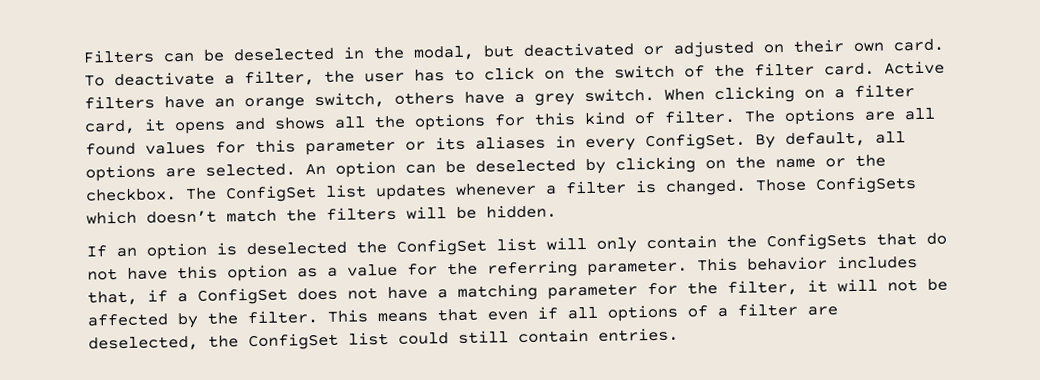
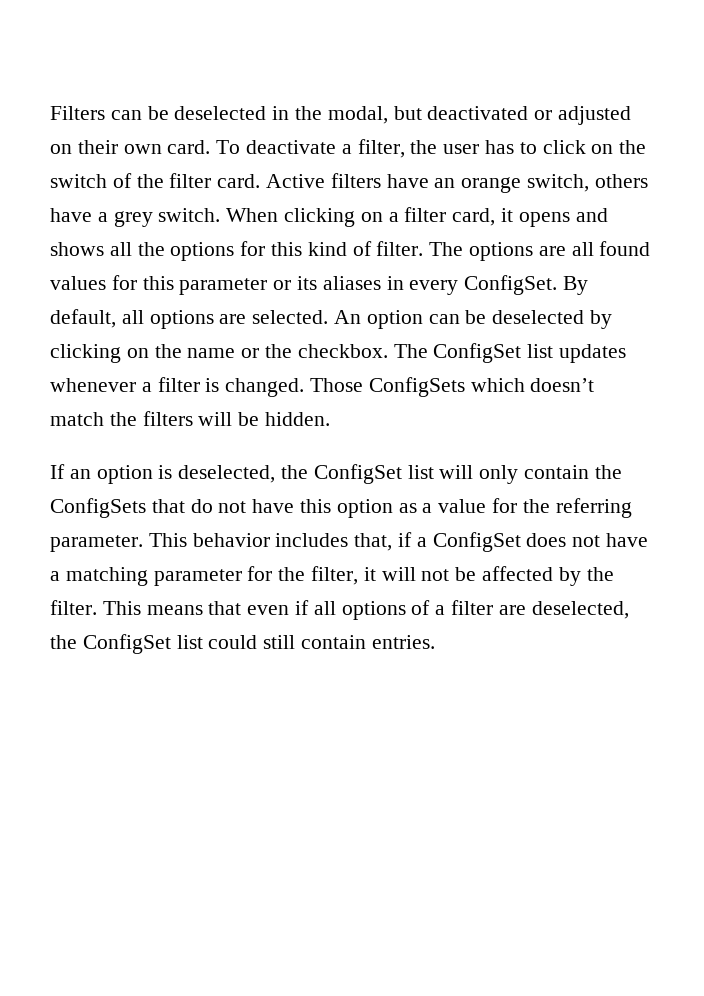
[246,241,347,256] deselected -> [178,465,276,483] deselected,

